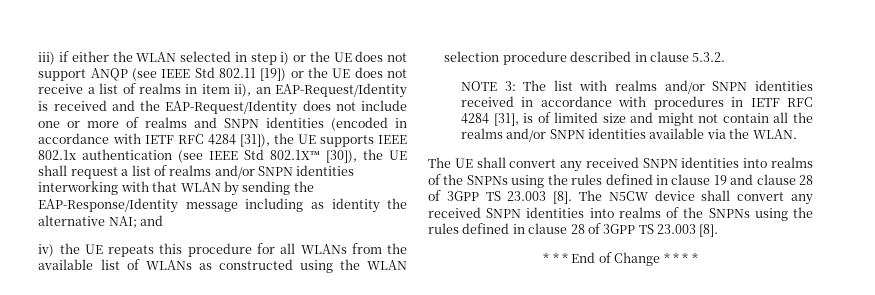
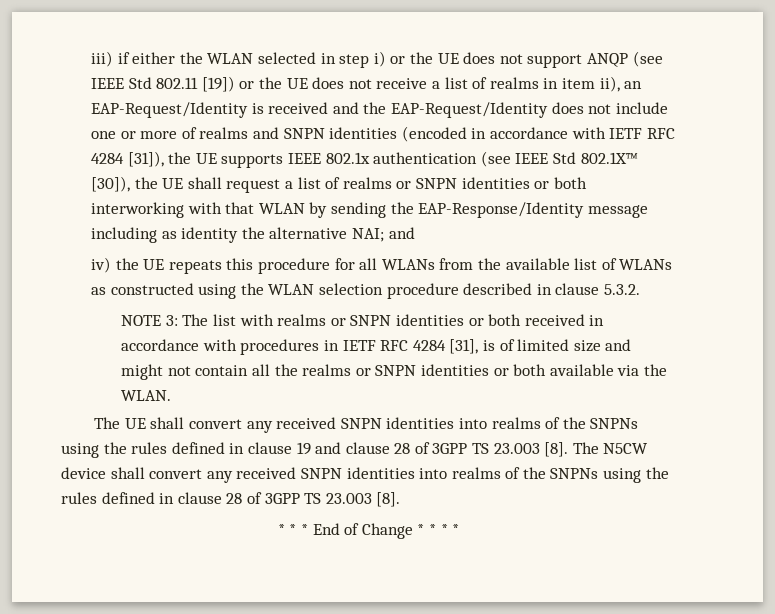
[214,165,355,179] and/or SNPN identities -> [396,177,587,189] or SNPN identities or both
[664,80,813,94] and/or SNPN identities -> [330,314,522,326] or SNPN identities or both
[506,128,647,142] and/or SNPN identities -> [355,364,547,376] or SNPN identities or both

